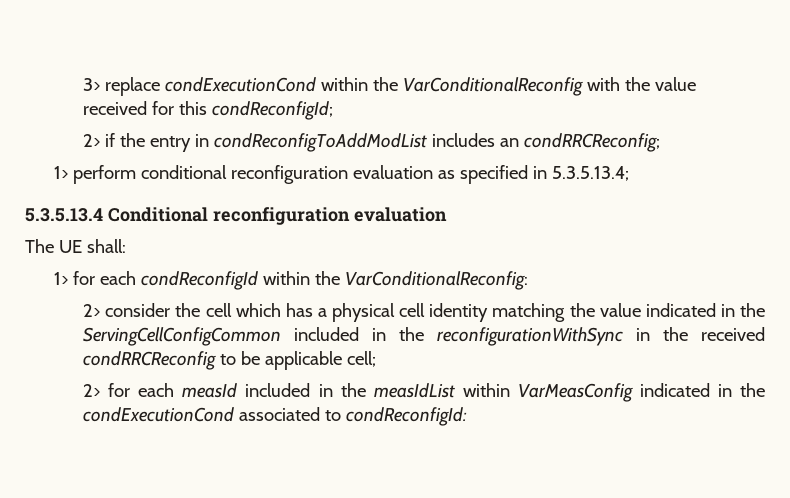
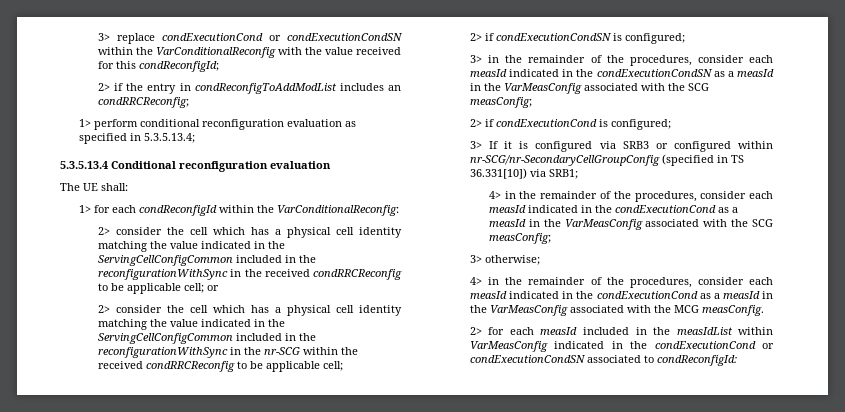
(317, 84) none -> [268,33,403,41] or condExecutionCondSN
(377, 359) none -> [206,285,219,291] [97,305,402,316] [97,319,285,330] [97,333,316,344] [97,347,358,358] [97,361,343,372] [469,33,685,44] [469,55,773,66] [469,69,774,77] [469,83,709,94] [469,97,532,108] [469,119,671,130] [469,141,773,152] [469,154,744,166] [469,168,578,179] [488,191,773,202] [488,205,738,213] [488,219,773,230] [488,233,551,244] [469,255,540,265] [469,277,773,288] [469,291,773,299] [469,305,764,316] or // 2> consider the cell which has a physical cell identity matching the value indicated in the ServingCellConfigCommon included in the reconfigurationWithSync in the nr-SCG within the received condRRCReconfig to be applicable cell; // 2> if condExecutionCondSN is configured; // 3> in the remainder of the procedures, consider each measId indicated in the condExecutionCondSN as a measId in the VarMeasConfig associated with the SCG measConfig; // 2> if condExecutionCond is configured; // 3> If it is configured via SRB3 or configured within nr-SCG/nr-SecondaryCellGroupConfig (specified in TS 36.331[10]) via SRB1; // 4> in the remainder of the procedures, consider each measId indicated in the condExecutionCond as a measId in the VarMeasConfig associated with the SCG measConfig; // 3> otherwise; // 4> in the remainder of the procedures, consider each measId indicated in the condExecutionCond as a measId in the VarMeasConfig associated with the MCG measConfig.
(235, 414) none -> [762,343,774,349] [469,355,586,363] or condExecutionCondSN

